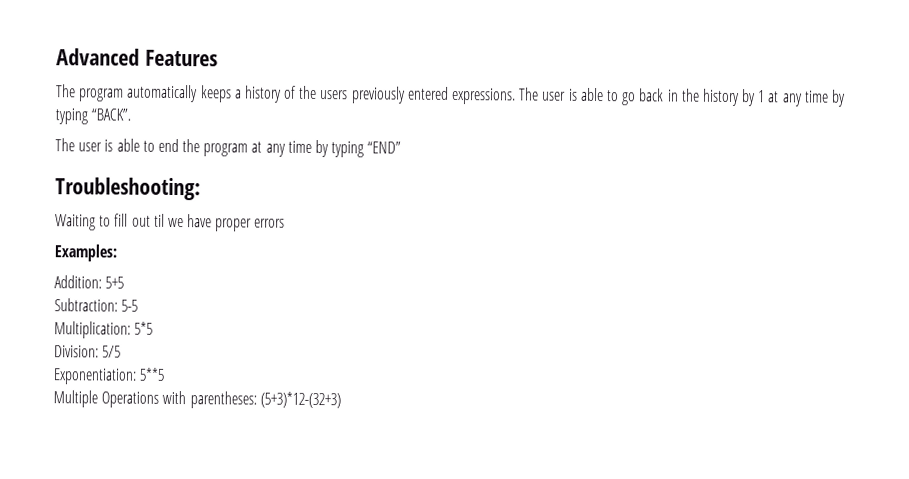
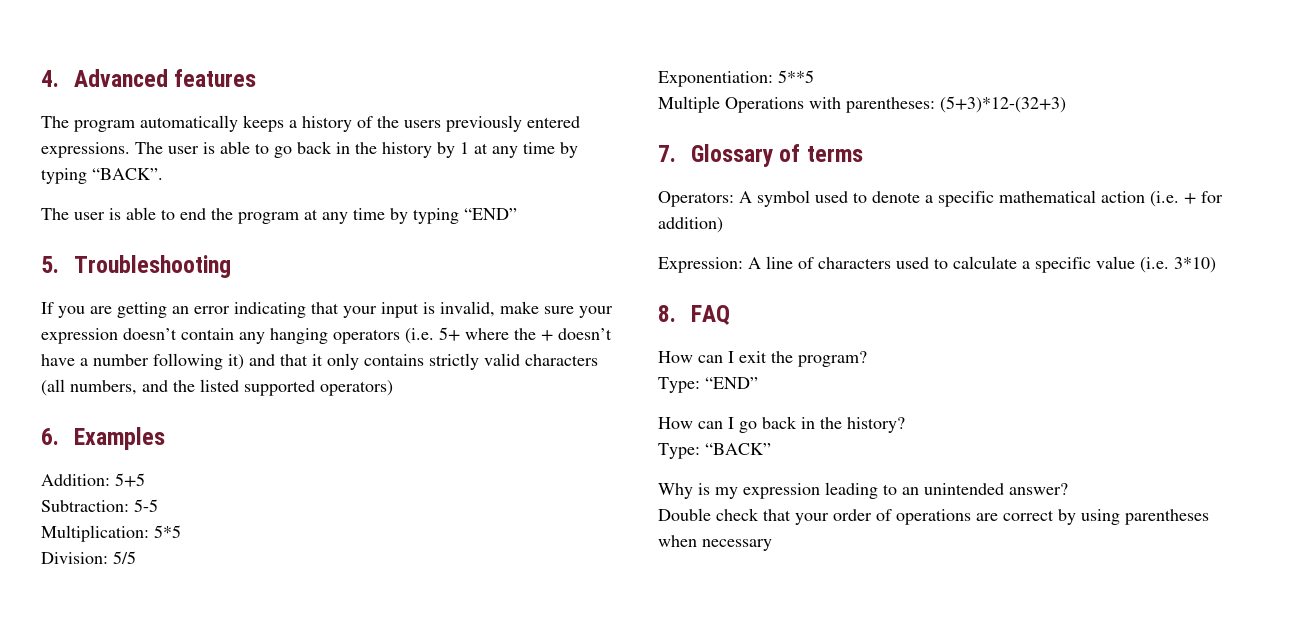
[56,48,218,67] Advanced Features -> [41,69,257,87] 4. Advanced features
[55,177,201,201] [55,213,286,232] [54,244,117,262] Troubleshooting: // Waiting to fill out til we have proper errors // Examples: -> [41,255,232,278] [41,301,613,318] [41,327,612,344] [41,353,598,370] [41,379,393,396] [41,427,166,450] 5. Troubleshooting // If you are getting an error indicating that your input is invalid, make sure your expression doesn’t contain any hanging operators (i.e. 5+ where the + doesn’t have a number following it) and that it only contains strictly valid characters (all numbers, and the listed supported operators) // 6. Examples
(341, 400) none -> [658,144,863,167] [658,190,1223,207] [658,217,723,233] [658,256,1216,273] [658,305,731,325] [658,351,867,367] [658,377,758,393] [658,416,905,433] [658,443,771,459] [658,482,1068,499] [658,508,1209,525] [658,535,772,551] // 7. Glossary of terms // Operators: A symbol used to denote a specific mathematical action (i.e. + for addition) // Expression: A line of characters used to calculate a specific value (i.e. 3*10) // 8. FAQ // How can I exit the program? // Type: “END” // How can I go back in the history? // Type: “BACK” // Why is my expression leading to an unintended answer? // Double check that your order of operations are correct by using parentheses when necessary

